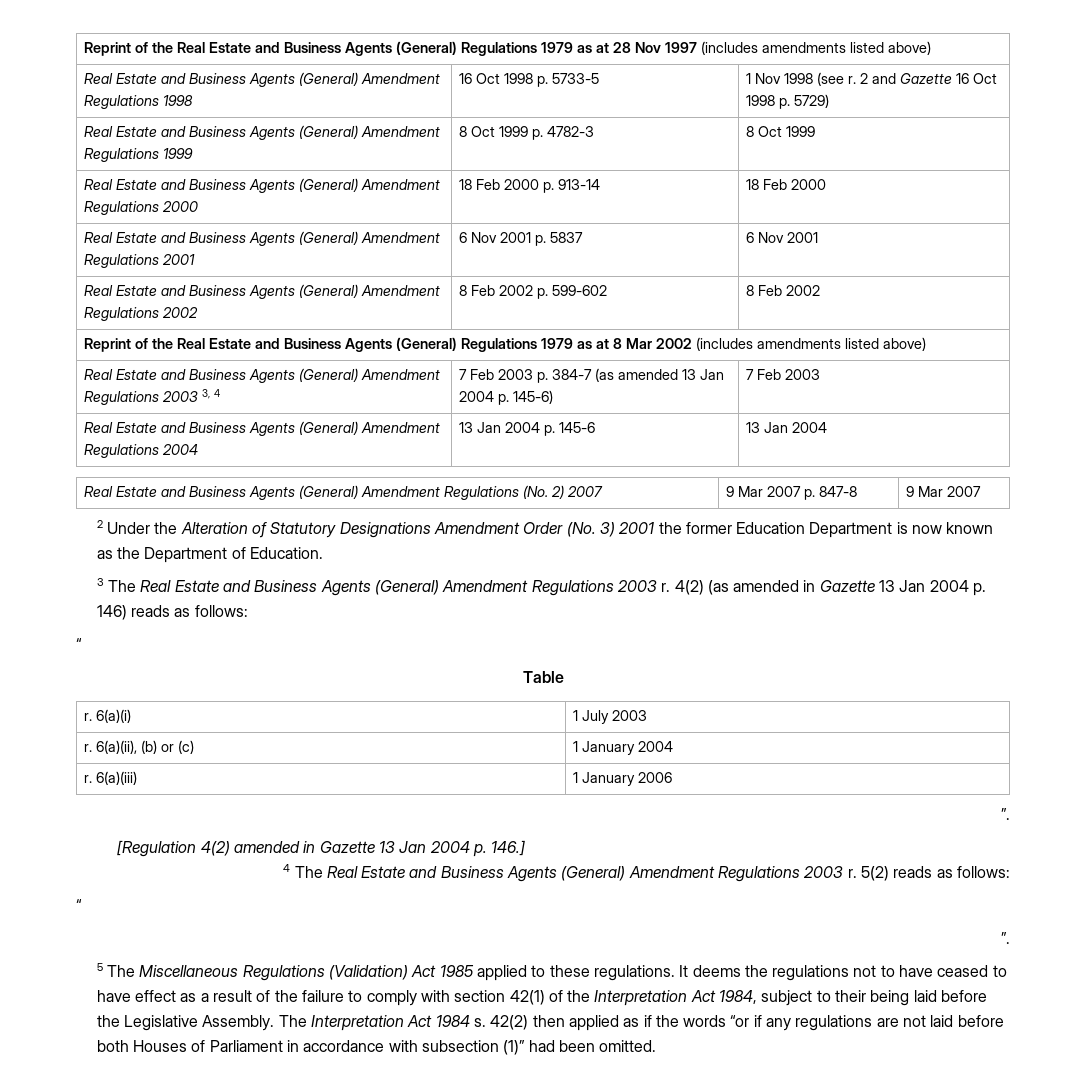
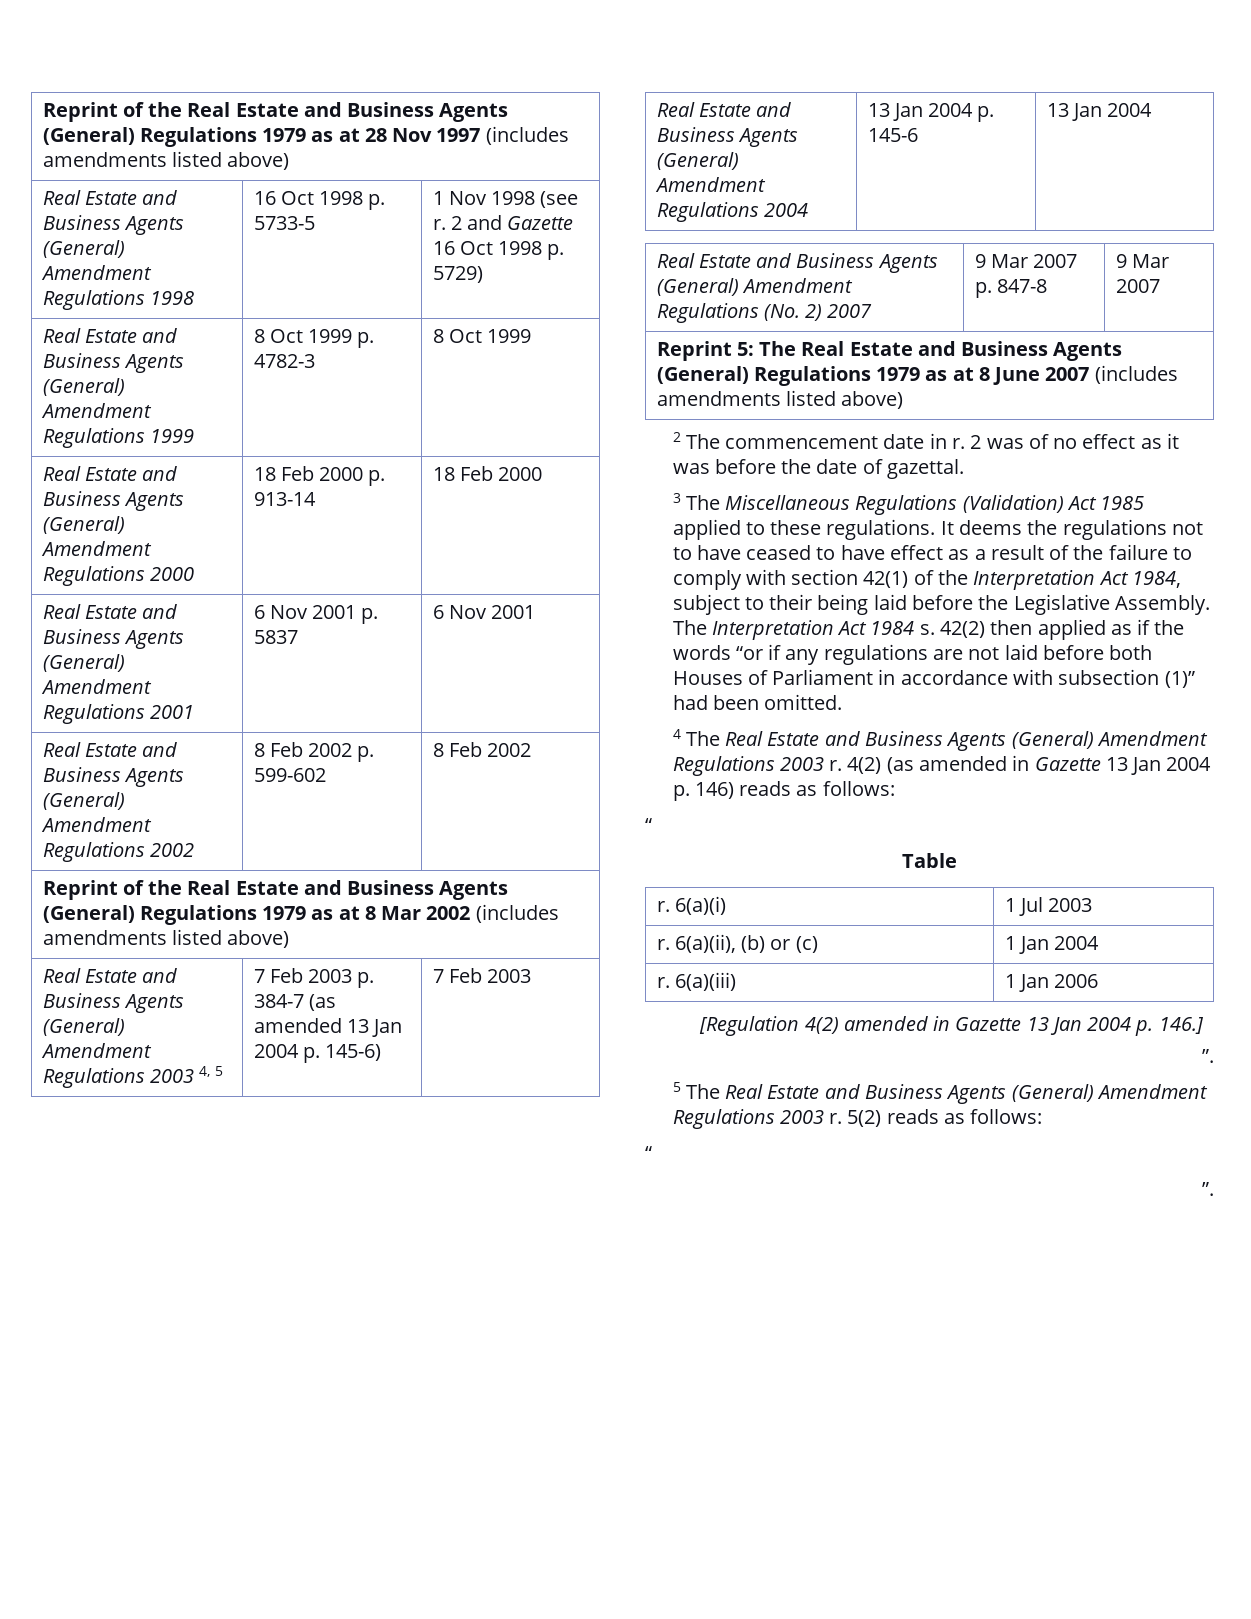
[202,389,221,399] 3, 4 -> [199,1066,224,1077] 4, 5
[96,520,994,538] [96,547,323,563] [96,578,987,596] [96,605,248,620] [76,638,82,650] [522,671,564,683] [84,709,132,723] [573,710,648,724] [84,740,195,754] [573,741,674,755] [84,771,138,785] [573,772,673,786] [1001,808,1010,820] [117,840,526,857] [283,864,1011,882] [76,899,82,911] [1001,932,1010,944] [96,963,103,971] // 2 Under the Alteration of Statutory Designations Amendment Order (No. 3) 2001 the former Education Department is now known as the Department of Education. // 3 The Real Estate and Business Agents (General) Amendment Regulations 2003 r. 4(2) (as amended in Gazette 13 Jan 2004 p. 146) reads as follows: // “ // Table // r. 6(a)(i) | 1 July 2003 // r. 6(a)(ii), (b) or (c) | 1 January 2004 // r. 6(a)(iii) | 1 January 2006 // ”. // [Regulation 4(2) amended in Gazette 13 Jan 2004 p. 146.] // 4 The Real Estate and Business Agents (General) Amendment Regulations 2003 r. 5(2) reads as follows: // “ // ”. // 5 -> [656,341,1123,361] [656,365,1178,386] [656,390,904,409] [672,432,1179,449] [672,459,964,479] [672,493,681,503] // Reprint 5: The Real Estate and Business Agents (General) Regulations 1979 as at 8 June 2007 (includes amendments listed above) // 2 The commencement date in r. 2 was of no effect as it was before the date of gazettal. // 3
(657, 1046) none -> [672,729,1208,751] [672,755,1212,776] [672,781,895,801] [645,818,652,832] [902,853,958,868] [656,896,726,915] [1004,897,1093,916] [656,934,818,953] [1004,936,1100,954] [656,972,736,991] [1004,974,1099,992] [699,1016,1204,1036] [1202,1049,1214,1063] [672,1082,1208,1104] [672,1109,1043,1129] [645,1146,652,1160] [1202,1182,1214,1196] // 4 The Real Estate and Business Agents (General) Amendment Regulations 2003 r. 4(2) (as amended in Gazette 13 Jan 2004 p. 146) reads as follows: // “ // Table // r. 6(a)(i) | 1 Jul 2003 // r. 6(a)(ii), (b) or (c) | 1 Jan 2004 // r. 6(a)(iii) | 1 Jan 2006 // [Regulation 4(2) amended in Gazette 13 Jan 2004 p. 146.] // ”. // 5 The Real Estate and Business Agents (General) Amendment Regulations 2003 r. 5(2) reads as follows: // “ // ”.

